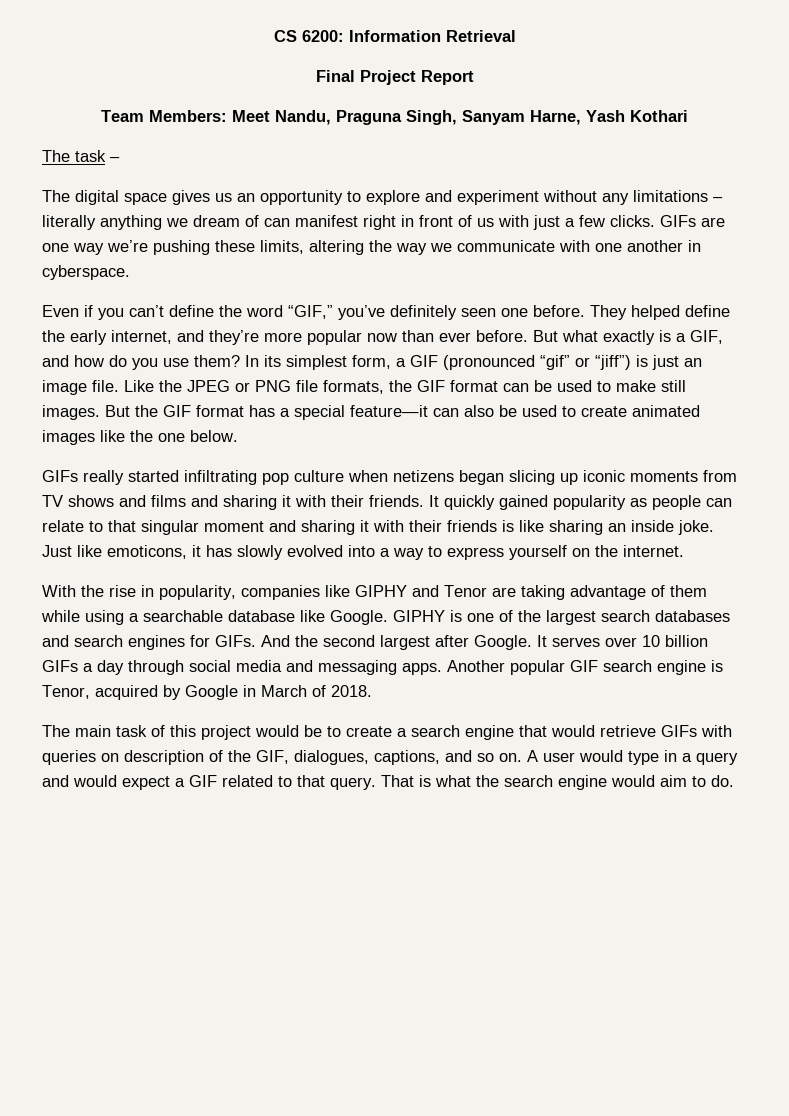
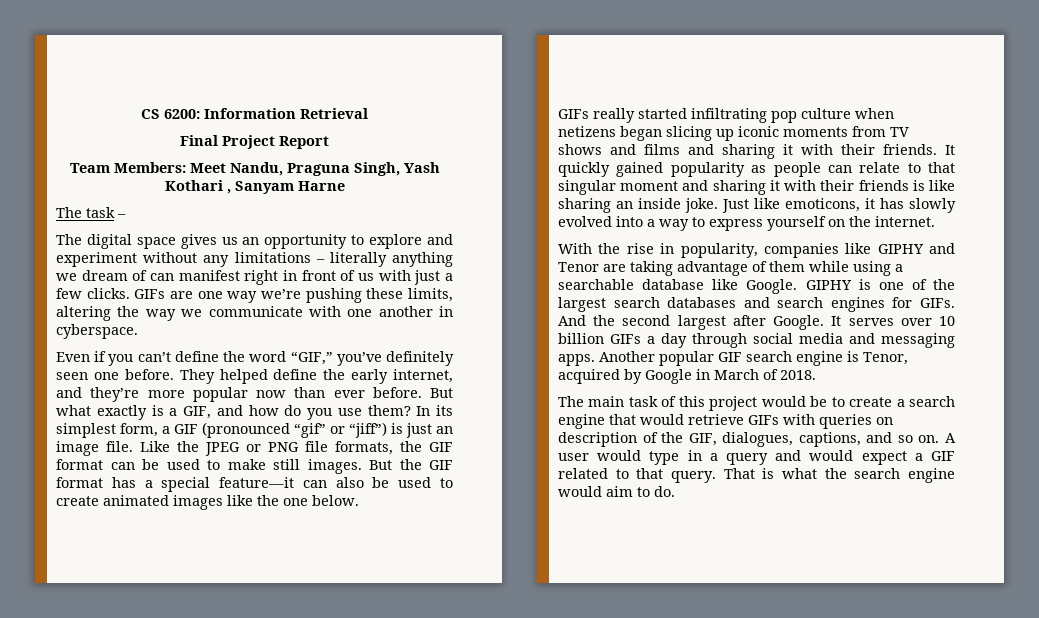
[462,110,581,125] Sanyam Harne, -> (400, 169) none
(688, 116) none -> [226,181,345,194] , Sanyam Harne

